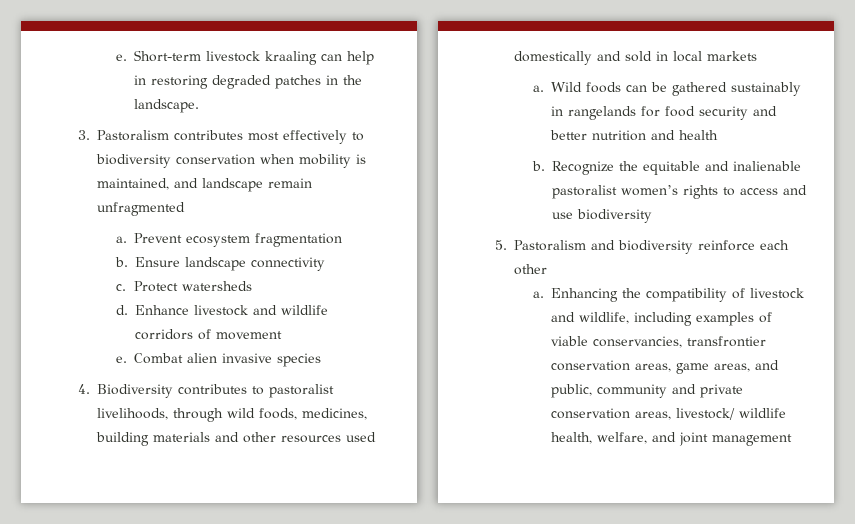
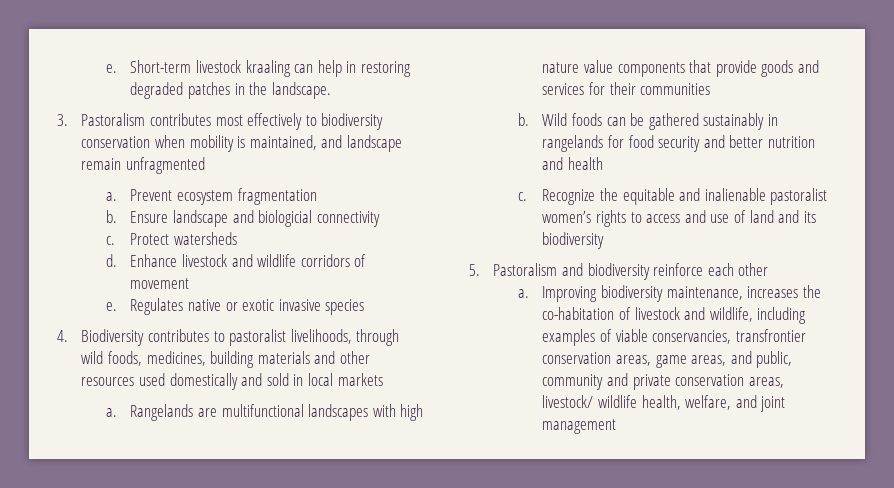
(246, 264) none -> [232,210,313,227] and biologicial
[134,353,218,364] Combat alien -> [130,298,275,315] Regulates native or exotic
(544, 88) none -> [130,404,424,421] [542,60,819,77] [542,82,711,95] [517,113,529,126] Rangelands are multifunctional landscapes with high nature value components that provide goods and services for their communities // b.
[531,161,545,171] b. -> [517,192,527,201] c.
(573, 215) none -> [733,210,816,223] of land and its
[551,288,728,302] Enhancing the compatibility -> [542,285,821,302] [542,307,615,320] Improving biodiversity maintenance, increases the co-habitation

